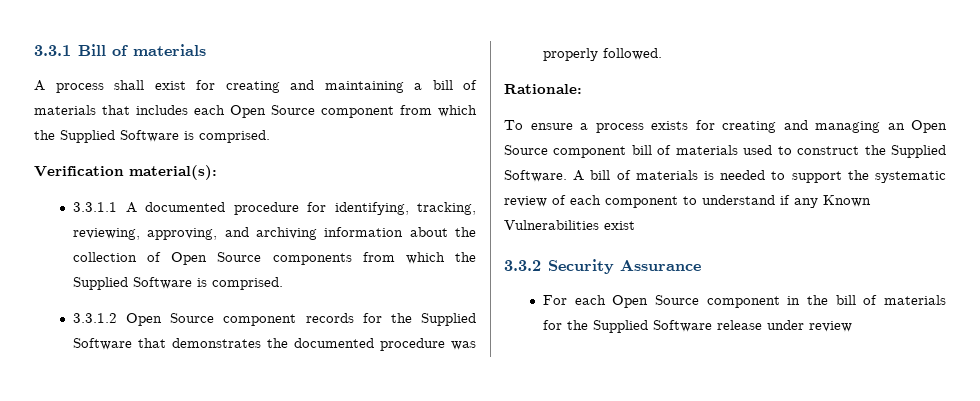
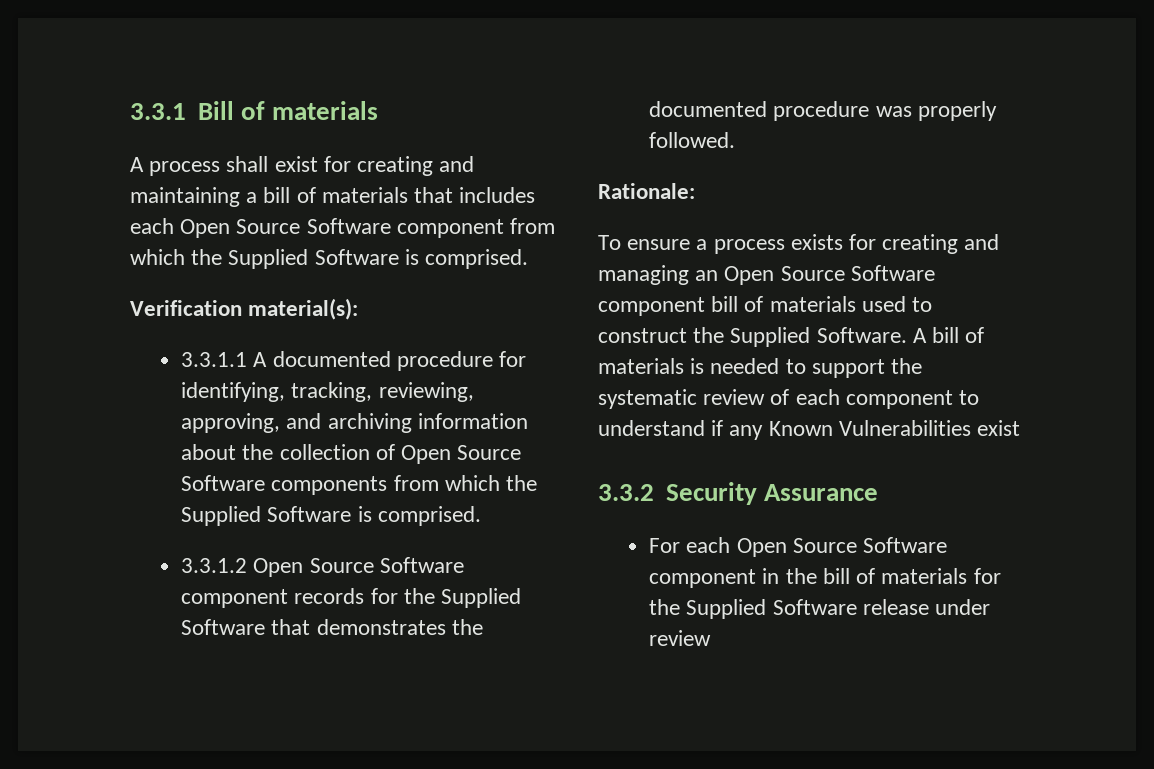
(315, 110) none -> [306,218,391,234] Software
(262, 257) none -> [181,475,266,491] Software
(215, 318) none -> [379,557,464,573] Software
(548, 150) none -> [850,265,935,281] Software
(700, 300) none -> [863,537,948,553] Software

